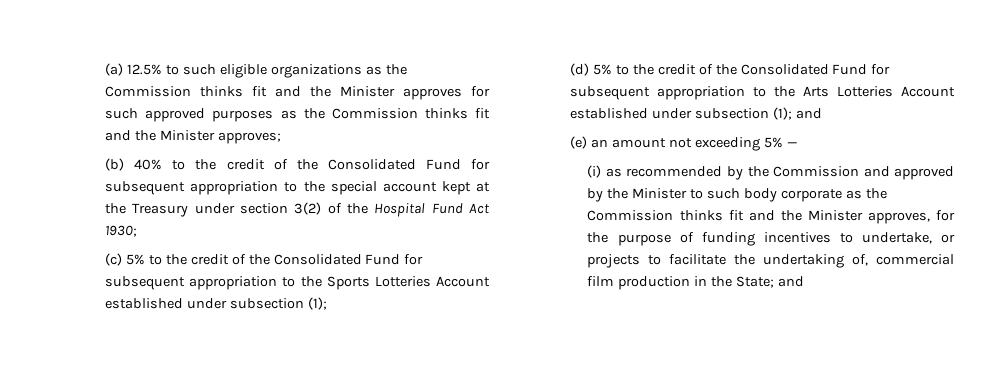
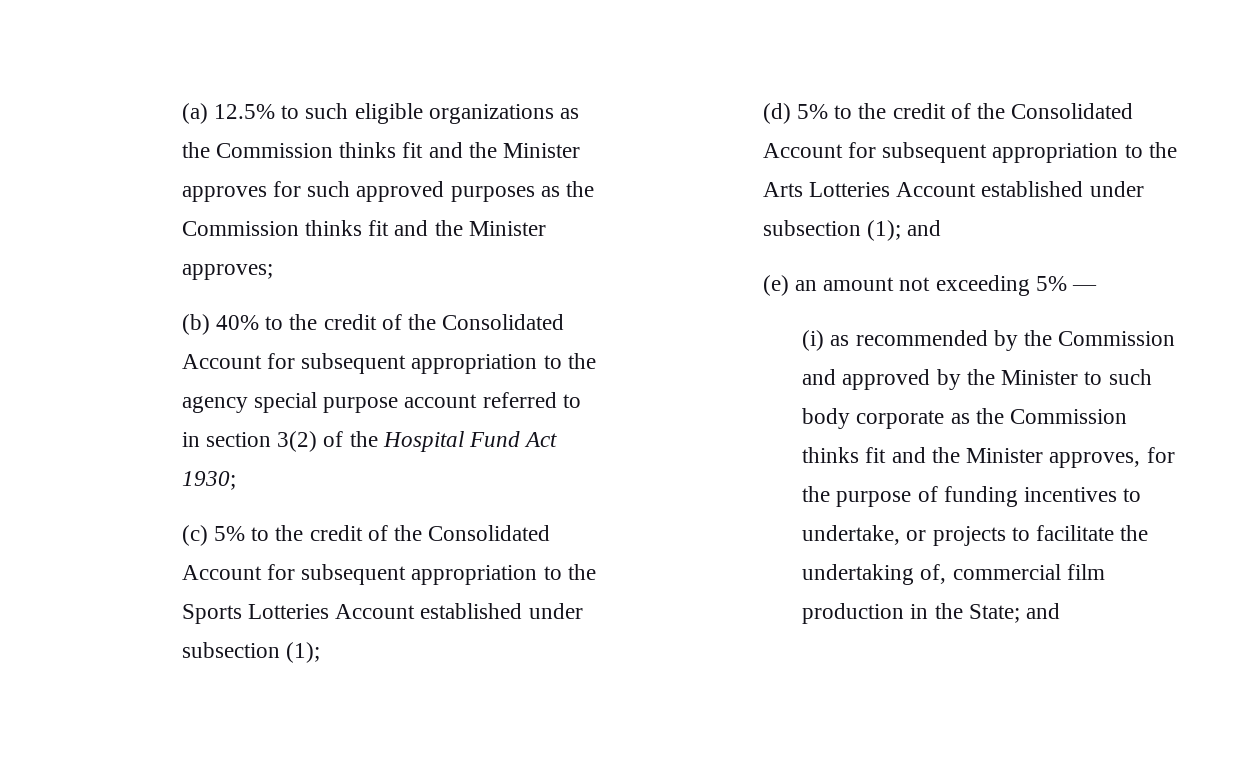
[425,159,490,170] [105,181,490,195] [105,203,235,217] Fund for subsequent appropriation to the special account kept at the Treasury under -> [181,353,596,374] [181,392,581,413] [181,432,200,447] Account for subsequent appropriation to the agency special purpose account referred to in
[365,254,401,265] Fund -> [181,565,262,580] Account
[832,64,868,75] Fund -> [762,143,843,158] Account

